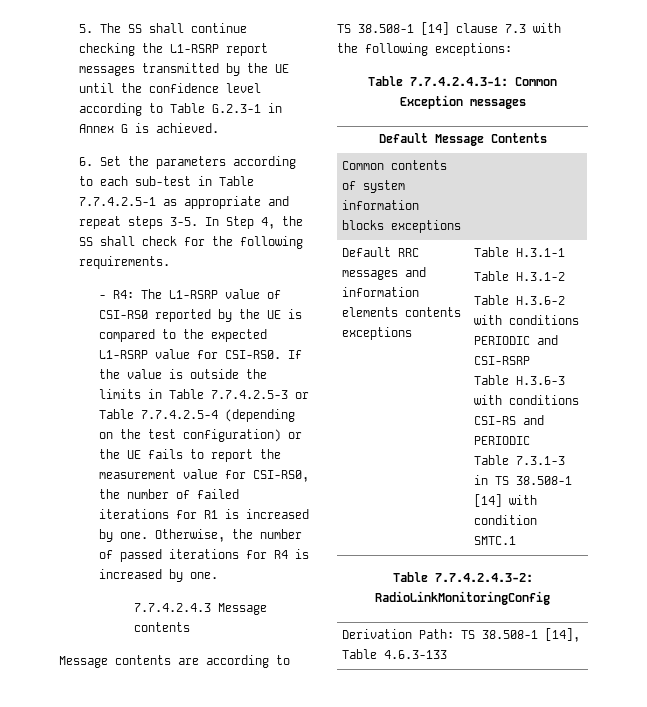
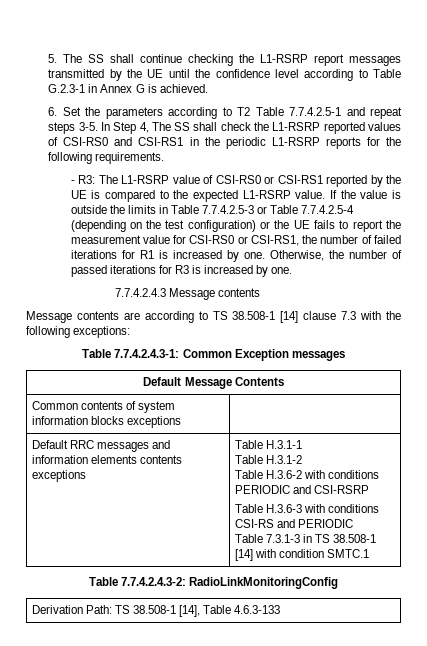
[100,176,255,186] [79,196,262,209] each sub-test in Table 7.7.4.2.5-1 as appropriate -> [237,107,342,116] T2 Table 7.7.4.2.5-1
[282,216,304,226] the -> [151,122,171,131] The
(178, 241) none -> [254,122,401,134] [48,137,361,149] the L1-RSRP reported values of CSI-RS0 and CSI-RS1 in the periodic L1-RSRP reports
[113,290,135,299] R4: -> [78,175,96,184] R3:
(149, 314) none -> [264,175,323,184] or CSI-RS1
[155,349,282,359] value for CSI-RS0. -> [295,190,326,199] value.
[253,470,310,482] CSI-RS0, -> [189,235,299,246] CSI-RS0 or CSI-RS1,
[274,550,289,559] R4 -> [174,265,189,274] R3

